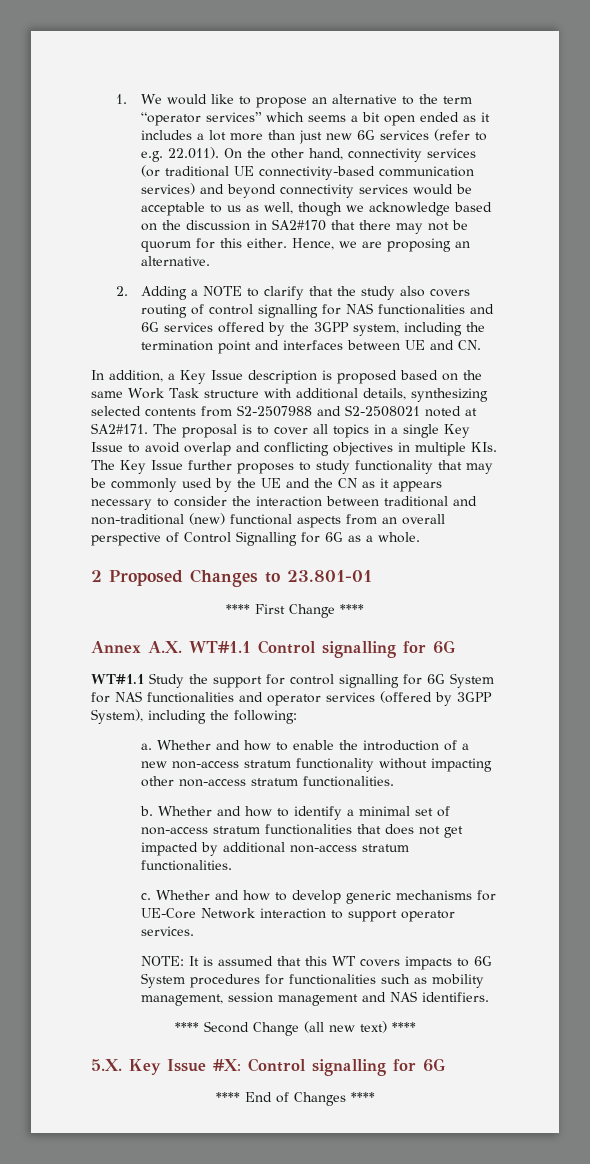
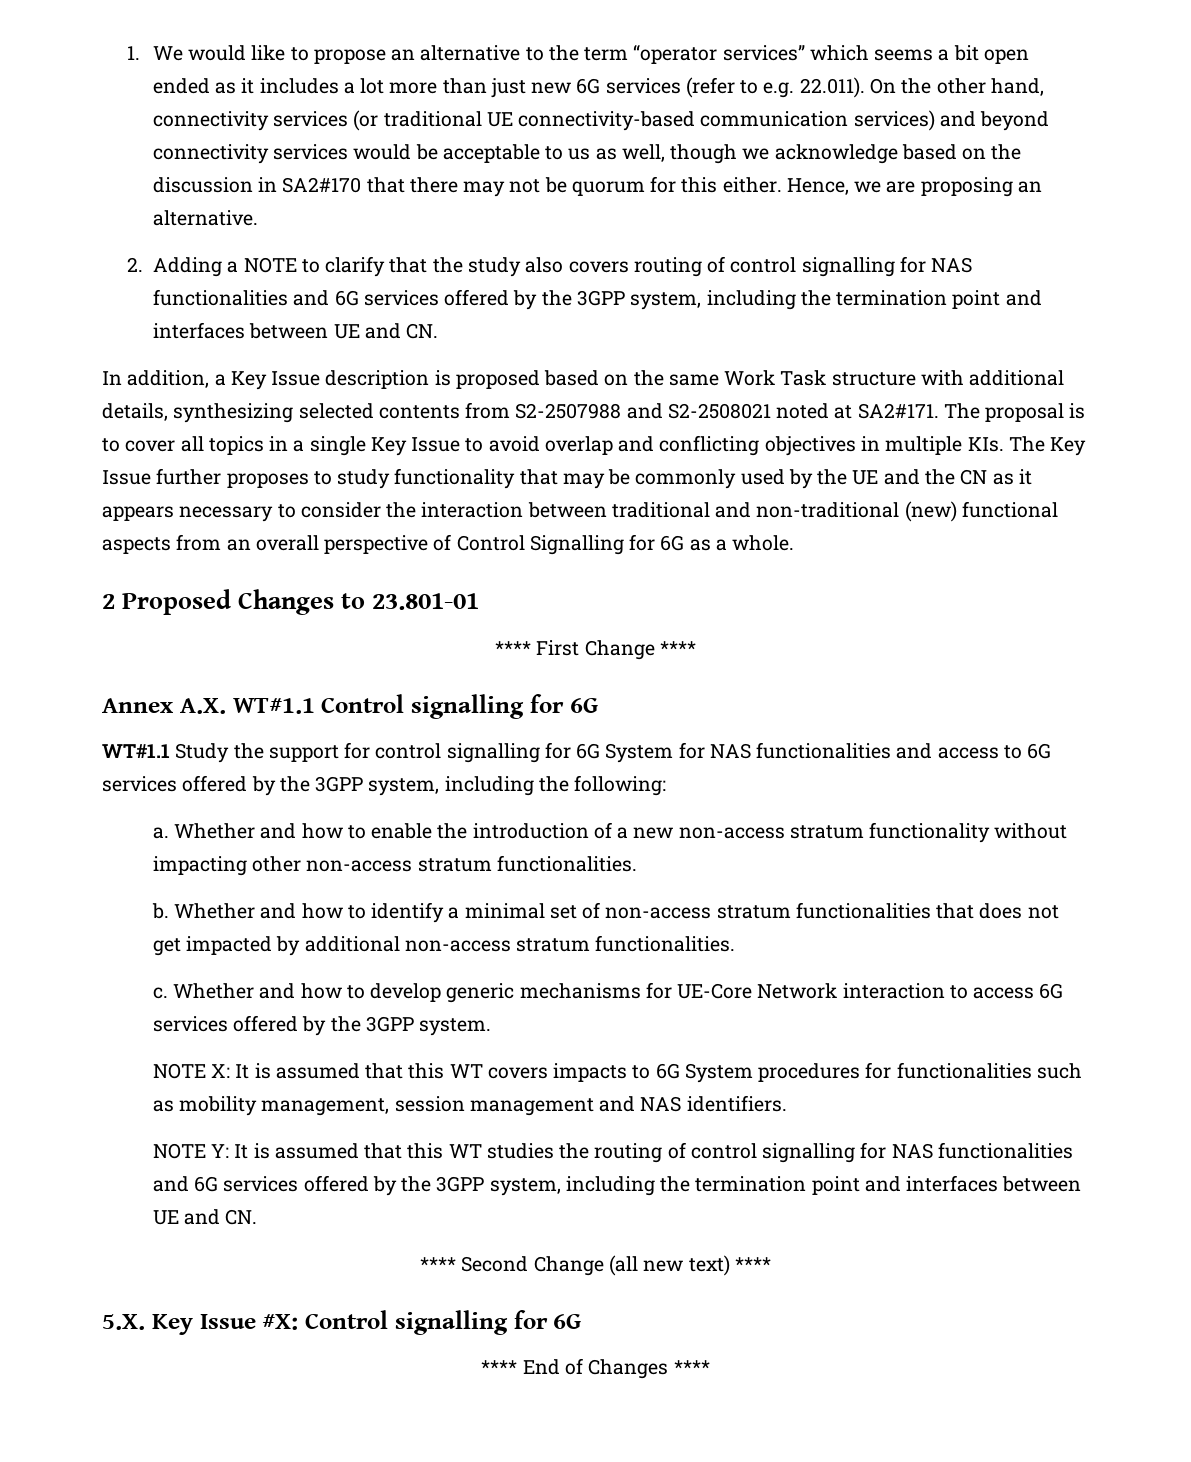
[267,691,492,706] [91,709,143,724] operator services (offered by 3GPP System), -> [937,743,1052,759] [102,775,440,796] access to 6G services offered by the 3GPP system,
[347,910,455,922] [140,926,194,936] [140,956,184,966] support operator services. // NOTE: -> [973,983,1064,999] [152,1015,492,1036] [152,1063,230,1079] access 6G services offered by the 3GPP system. // NOTE X:
(489, 997) none -> [152,1142,1073,1163] [152,1175,1082,1196] [152,1209,258,1225] // NOTE Y: It is assumed that this WT studies the routing of control signalling for NAS functionalities and 6G services offered by the 3GPP system, including the termination point and interfaces between UE and CN.

